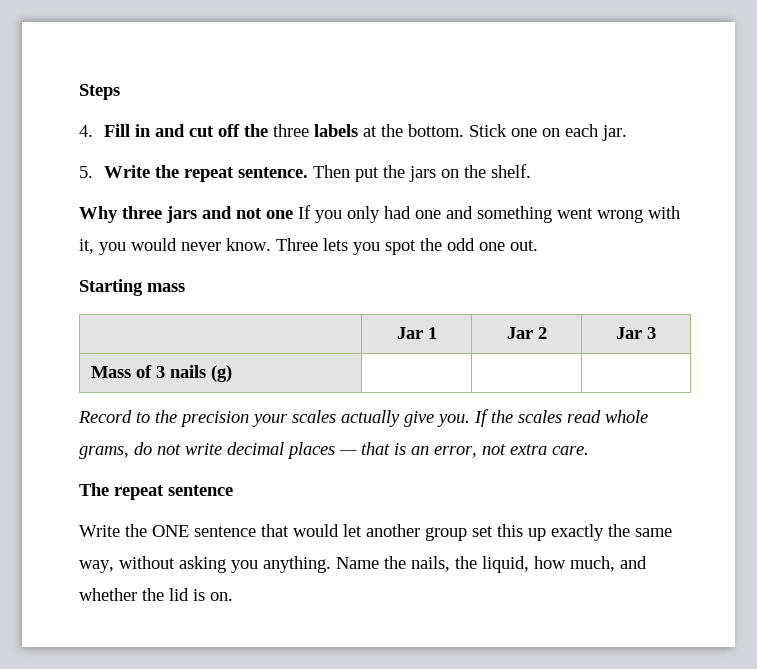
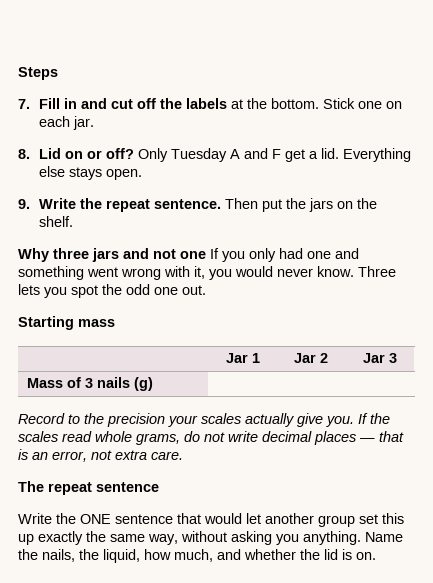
[79,125,93,137] 4. -> [18,99,30,109] 7.
[273,124,310,137] three -> (183, 103) none
[79,166,93,178] 5. -> [18,148,412,162] [39,166,143,180] [18,199,30,209] 8. Lid on or off? Only Tuesday A and F get a lid. Everything else stays open. // 9.

